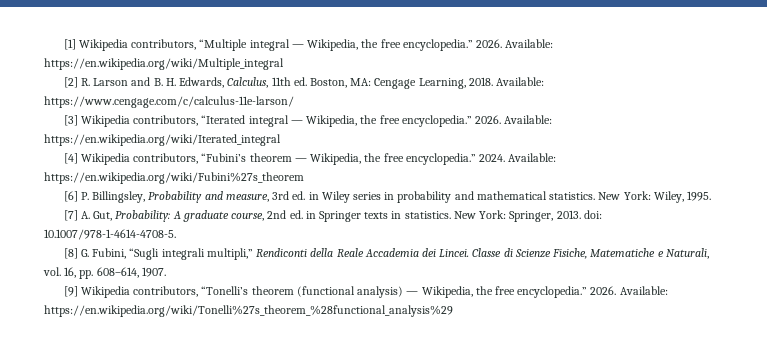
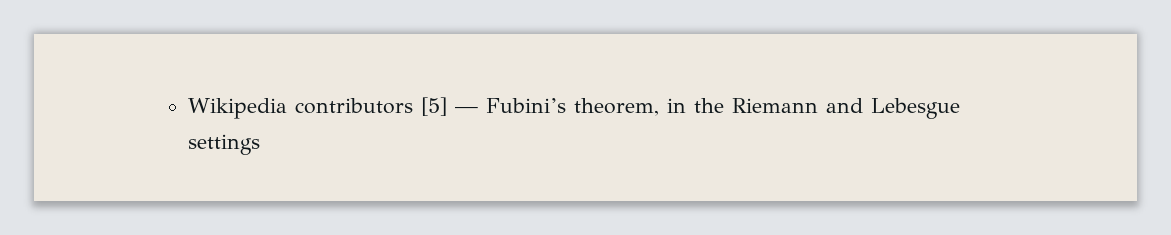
[63,39,554,51] [44,58,284,70] [63,77,545,89] [44,96,294,108] [63,115,553,127] [44,134,281,146] [63,153,557,165] [44,172,304,184] [63,191,712,203] [63,210,602,222] [44,229,176,240] [63,248,709,260] [43,267,166,279] [63,286,668,298] [44,305,453,317] [1] Wikipedia contributors, “Multiple integral — Wikipedia, the free encyclopedia.” 2026. Available: https://en.wikipedia.org/wiki/Multiple_integral // [2] R. Larson and B. H. Edwards, Calculus, 11th ed. Boston, MA: Cengage Learning, 2018. Available: https://www.cengage.com/c/calculus-11e-larson/ // [3] Wikipedia contributors, “Iterated integral — Wikipedia, the free encyclopedia.” 2026. Available: https://en.wikipedia.org/wiki/Iterated_integral // [4] Wikipedia contributors, “Fubini’s theorem — Wikipedia, the free encyclopedia.” 2024. Available: https://en.wikipedia.org/wiki/Fubini%27s_theorem // [6] P. Billingsley, Probability and measure, 3rd ed. in Wiley series in probability and mathematical statistics. New York: Wiley, 1995. // [7] A. Gut, Probability: A graduate course, 2nd ed. in Springer texts in statistics. New York: Springer, 2013. doi: 10.1007/978-1-4614-4708-5. // [8] G. Fubini, “Sugli integrali multipli,” Rendiconti della Reale Accademia dei Lincei. Classe di Scienze Fisiche, Matematiche e Naturali, vol. 16, pp. 608–614, 1907. // [9] Wikipedia contributors, “Tonelli’s theorem (functional analysis) — Wikipedia, the free encyclopedia.” 2026. Available: https://en.wikipedia.org/wiki/Tonelli%27s_theorem_%28functional_analysis%29 -> [187,97,960,119] [187,134,260,155] Wikipedia contributors [5] — Fubini’s theorem, in the Riemann and Lebesgue settings

